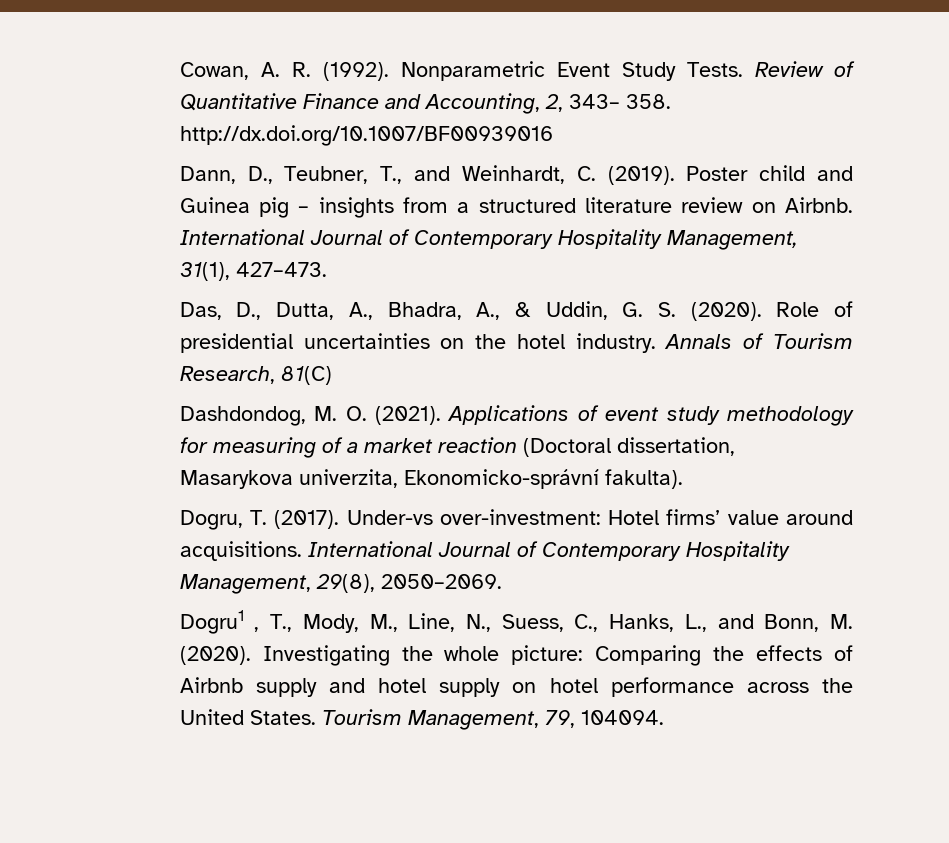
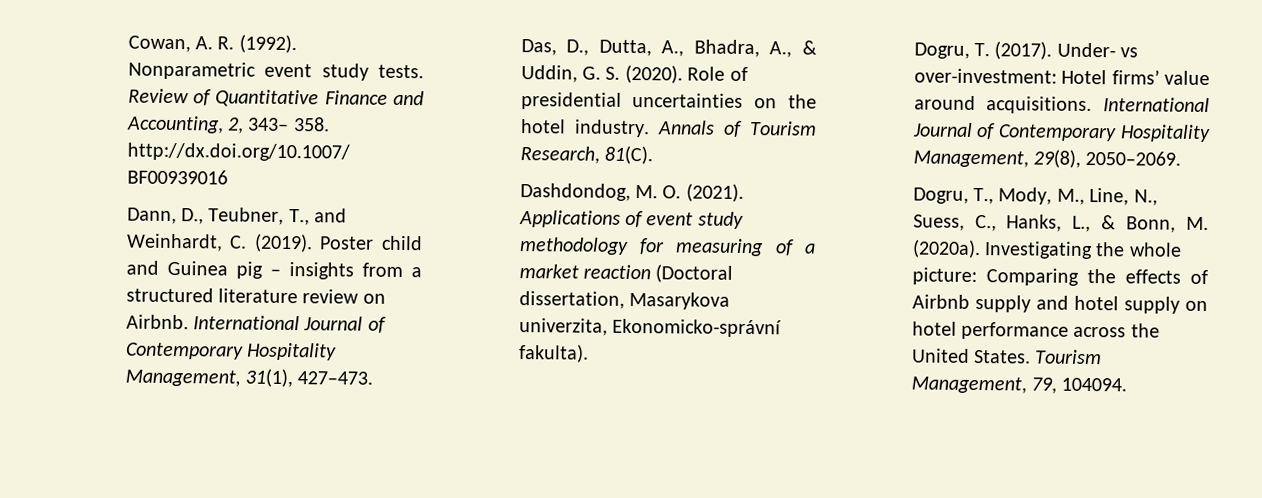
[556,62,743,81] Event Study Tests. -> [264,63,425,81] event study tests.
[280,366,332,385] 81(C) -> [604,145,654,165] 81(C).
[346,510,433,525] Under-vs -> [1056,42,1139,58] Under- vs
[179,610,260,634] Dogru1 , -> [912,187,969,204] Dogru,
[717,614,754,629] and -> [1101,215,1117,230] &
[179,646,251,665] (2020). -> [911,239,981,259] (2020a).

